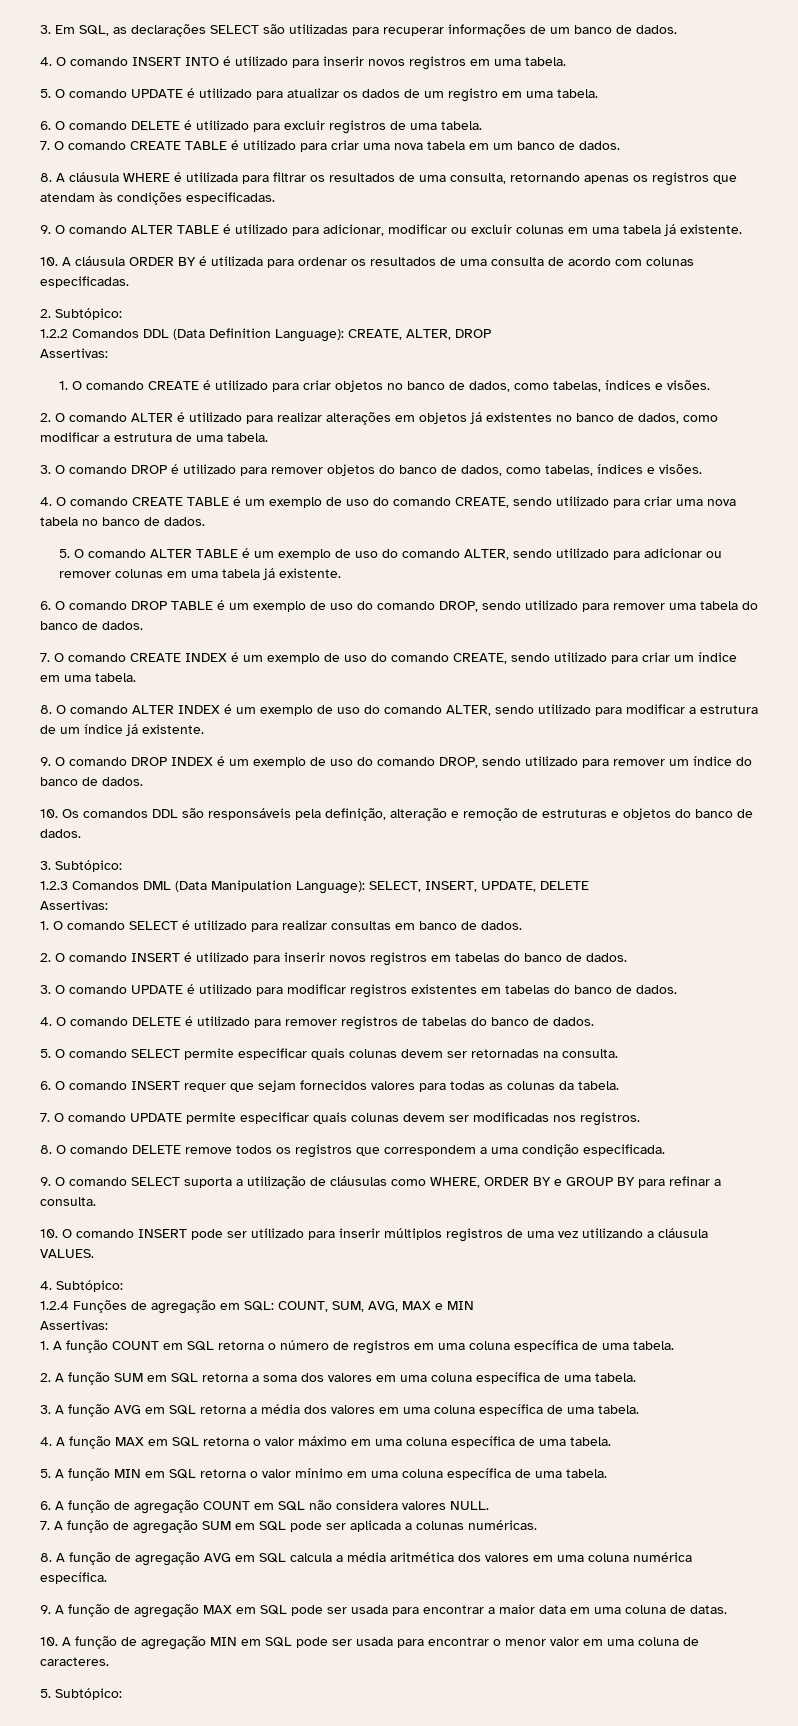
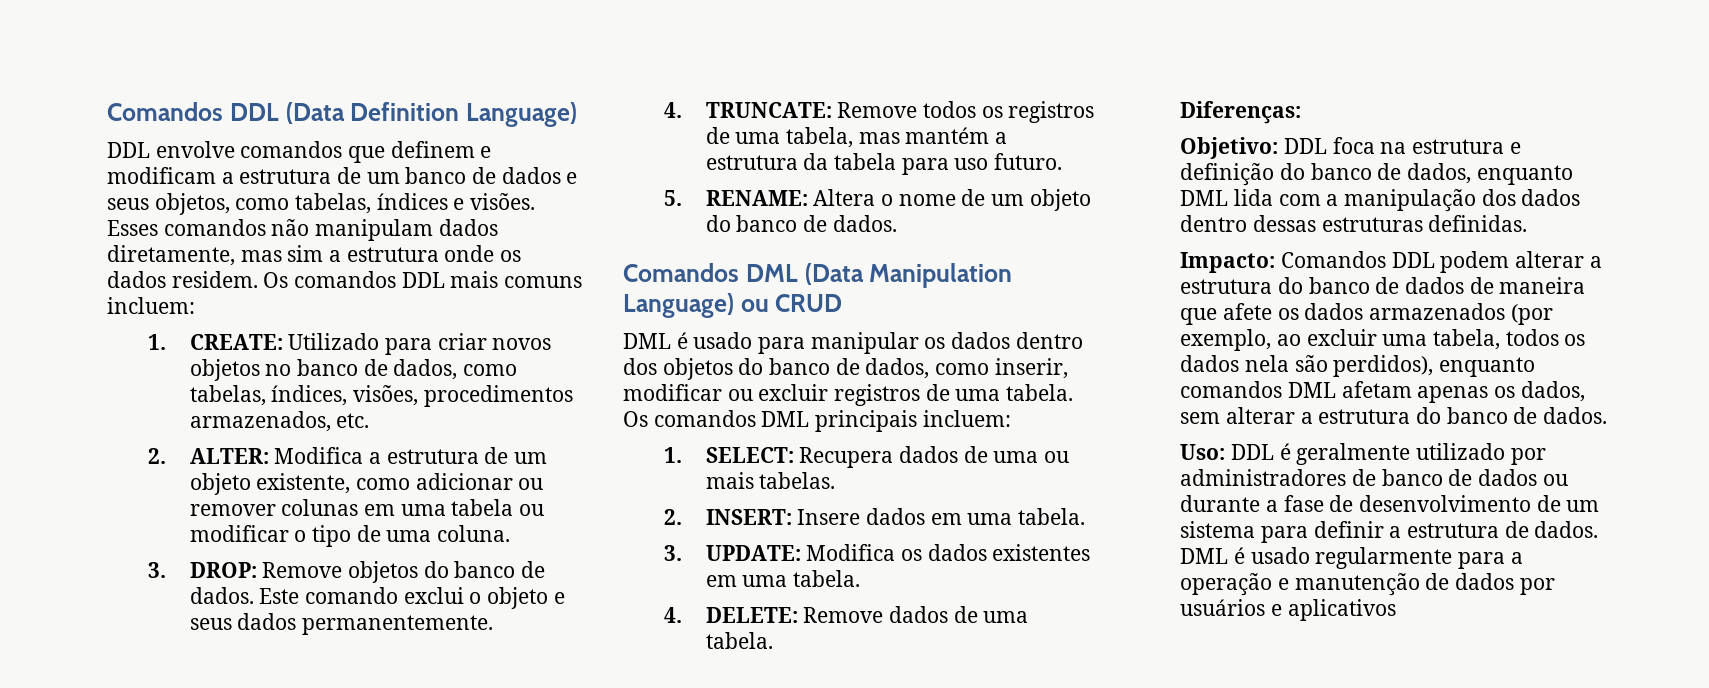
[40,24,677,37] [40,56,566,70] [40,88,598,102] [40,120,482,134] [40,140,620,152] [40,172,737,186] [40,192,275,205] [40,224,742,236] [40,256,694,268] [40,276,129,288] [40,308,122,320] [40,328,491,342] [40,348,108,358] [58,380,331,392] 3. Em SQL, as declarações SELECT são utilizadas para recuperar informações de um banco de dados. // 4. O comando INSERT INTO é utilizado para inserir novos registros em uma tabela. // 5. O comando UPDATE é utilizado para atualizar os dados de um registro em uma tabela. // 6. O comando DELETE é utilizado para excluir registros de uma tabela. // 7. O comando CREATE TABLE é utilizado para criar uma nova tabela em um banco de dados. // 8. A cláusula WHERE é utilizada para filtrar os resultados de uma consulta, retornando apenas os registros que atendam às condições especificadas. // 9. O comando ALTER TABLE é utilizado para adicionar, modificar ou excluir colunas em uma tabela já existente. // 10. A cláusula ORDER BY é utilizada para ordenar os resultados de uma consulta de acordo com colunas especificadas. // 2. Subtópico: // 1.2.2 Comandos DDL (Data Definition Language): CREATE, ALTER, DROP // Assertivas: // 1. O comando CREATE é utilizado para criar -> [107,102,577,127] [107,141,492,163] [107,167,578,184] [107,193,536,215] [107,219,498,241] [107,245,522,266] [107,271,583,288] [107,297,195,314] [148,333,552,355] Comandos DDL (Data Definition Language) // DDL envolve comandos que definem e modificam a estrutura de um banco de dados e seus objetos, como tabelas, índices e visões. Esses comandos não manipulam dados diretamente, mas sim a estrutura onde os dados residem. Os comandos DDL mais comuns incluem: // 1. CREATE: Utilizado para criar novos
[604,380,710,390] [40,412,718,425] [40,432,268,442] [40,464,702,476] [40,496,736,508] [40,517,205,526] [58,548,640,560] índices e visões. // 2. O comando ALTER é utilizado para realizar alterações em objetos já existentes no banco de dados, como modificar a estrutura de uma tabela. // 3. O comando DROP é utilizado para remover objetos do banco de dados, como tabelas, índices e visões. // 4. O comando CREATE TABLE é um exemplo de uso do comando CREATE, sendo utilizado para criar uma nova tabela no banco de dados. // 5. O comando ALTER TABLE é um exemplo de uso do comando ALTER, sendo utilizado para -> [271,385,573,407] [189,411,370,432] [148,447,547,464] [189,473,410,495] índices, visões, procedimentos armazenados, etc. // 2. ALTER: Modifica a estrutura de um objeto existente, como
[262,568,341,580] [40,600,758,612] [40,621,143,630] [40,652,737,664] [40,673,136,682] [40,704,758,716] [40,724,204,736] [40,756,752,768] [40,777,143,786] [40,808,753,821] [40,829,81,838] [40,860,122,872] [40,880,589,894] [40,900,108,910] [40,920,522,932] [40,952,627,966] [40,984,677,998] [40,1016,594,1030] [40,1048,618,1060] [40,1080,619,1092] [40,1112,640,1126] [40,1144,665,1158] [40,1176,721,1189] [40,1197,96,1206] [40,1228,708,1242] [40,1249,94,1258] [40,1280,123,1292] [40,1300,474,1314] [40,1320,108,1330] [40,1340,674,1354] [40,1372,636,1385] [40,1404,639,1417] [40,1436,611,1449] [40,1468,607,1481] [40,1500,489,1514] [40,1520,537,1534] [40,1552,692,1566] [40,1572,107,1584] [40,1604,727,1618] [40,1636,699,1650] [40,1657,109,1666] [40,1688,122,1700] já existente. // 6. O comando DROP TABLE é um exemplo de uso do comando DROP, sendo utilizado para remover uma tabela do banco de dados. // 7. O comando CREATE INDEX é um exemplo de uso do comando CREATE, sendo utilizado para criar um índice em uma tabela. // 8. O comando ALTER INDEX é um exemplo de uso do comando ALTER, sendo utilizado para modificar a estrutura de um índice já existente. // 9. O comando DROP INDEX é um exemplo de uso do comando DROP, sendo utilizado para remover um índice do banco de dados. // 10. Os comandos DDL são responsáveis pela definição, alteração e remoção de estruturas e objetos do banco de dados. // 3. Subtópico: // 1.2.3 Comandos DML (Data Manipulation Language): SELECT, INSERT, UPDATE, DELETE // Assertivas: // 1. O comando SELECT é utilizado para realizar consultas em banco de dados. // 2. O comando INSERT é utilizado para inserir novos registros em tabelas do banco de dados. // 3. O comando UPDATE é utilizado para modificar registros existentes em tabelas do banco de dados. // 4. O comando DELETE é utilizado para remover registros de tabelas do banco de dados. // 5. O comando SELECT permite especificar quais colunas devem ser retornadas na consulta. // 6. O comando INSERT requer que sejam fornecidos valores para todas as colunas da tabela. // 7. O comando UPDATE permite especificar quais colunas devem ser modificadas nos registros. // 8. O comando DELETE remove todos os registros que correspondem a uma condição especificada. // 9. O comando SELECT suporta a utilização de cláusulas como WHERE, ORDER BY e GROUP BY para refinar a consulta. // 10. O comando INSERT pode ser utilizado para inserir múltiplos registros de uma vez utilizando a cláusula VALUES. // 4. Subtópico: // 1.2.4 Funções de agregação em SQL: COUNT, SUM, AVG, MAX e MIN // Assertivas: // 1. A função COUNT em SQL retorna o número de registros em uma coluna específica de uma tabela. // 2. A função SUM em SQL retorna a soma dos valores em uma coluna específica de uma tabela. // 3. A função AVG em SQL retorna a média dos valores em uma coluna específica de uma tabela. // 4. A função MAX em SQL retorna o valor máximo em uma coluna específica de uma tabela. // 5. A função MIN em SQL retorna o valor mínimo em uma coluna específica de uma tabela. // 6. A função de agregação COUNT em SQL não considera valores NULL. // 7. A função de agregação SUM em SQL pode ser aplicada a colunas numéricas. // 8. A função de agregação AVG em SQL calcula a média aritmética dos valores em uma coluna numérica específica. // 9. A função de agregação MAX em SQL pode ser usada para encontrar a maior data em uma coluna de datas. // 10. A função de agregação MIN em SQL pode ser usada para encontrar o menor valor em uma coluna de caracteres. // 5. Subtópico: -> [518,504,544,516] [189,525,510,547] [148,561,545,583] [189,587,565,609] [189,613,493,635] [664,101,1095,123] [705,127,1007,148] [705,153,1062,175] [664,189,1091,211] [705,215,897,232] [623,263,1013,288] [623,293,843,318] [623,332,1083,354] [623,358,1068,380] [623,384,1074,406] [623,410,1011,432] [664,446,1069,468] [705,472,836,489] [664,508,1085,525] [664,544,1091,561] [705,570,860,587] [664,606,1029,623] [705,632,773,649] [1180,101,1302,124] [1180,137,1521,159] [1180,163,1573,186] [1180,189,1581,212] [1180,215,1528,232] [1180,251,1602,273] [1180,277,1586,294] [1180,303,1553,325] [1180,329,1586,351] [1180,355,1535,377] [1180,381,1585,403] [1180,407,1607,424] [1180,443,1546,465] [1180,469,1568,486] [1180,495,1600,512] [1180,521,1599,543] [1180,547,1523,569] [1180,573,1555,596] [1180,599,1396,621] ou modificar o tipo de uma coluna. // 3. DROP: Remove objetos do banco de dados. Este comando exclui o objeto e seus dados permanentemente. // 4. TRUNCATE: Remove todos os registros de uma tabela, mas mantém a estrutura da tabela para uso futuro. // 5. RENAME: Altera o nome de um objeto do banco de dados. // Comandos DML (Data Manipulation Language) ou CRUD // DML é usado para manipular os dados dentro dos objetos do banco de dados, como inserir, modificar ou excluir registros de uma tabela. Os comandos DML principais incluem: // 1. SELECT: Recupera dados de uma ou mais tabelas. // 2. INSERT: Insere dados em uma tabela. // 3. UPDATE: Modifica os dados existentes em uma tabela. // 4. DELETE: Remove dados de uma tabela. // Diferenças: // Objetivo: DDL foca na estrutura e definição do banco de dados, enquanto DML lida com a manipulação dos dados dentro dessas estruturas definidas. // Impacto: Comandos DDL podem alterar a estrutura do banco de dados de maneira que afete os dados armazenados (por exemplo, ao excluir uma tabela, todos os dados nela são perdidos), enquanto comandos DML afetam apenas os dados, sem alterar a estrutura do banco de dados. // Uso: DDL é geralmente utilizado por administradores de banco de dados ou durante a fase de desenvolvimento de um sistema para definir a estrutura de dados. DML é usado regularmente para a operação e manutenção de dados por usuários e aplicativos

